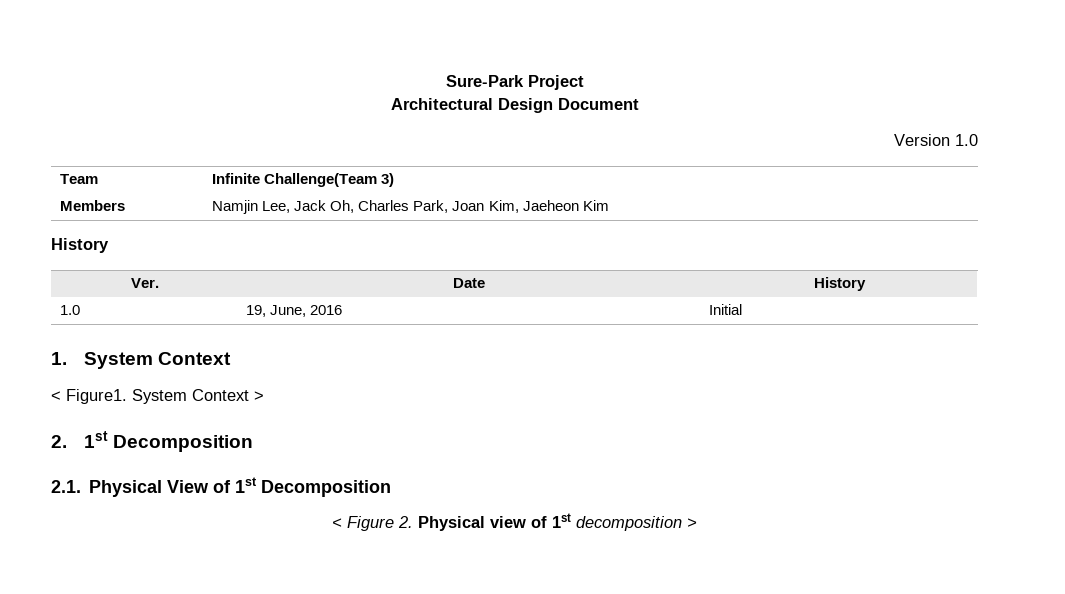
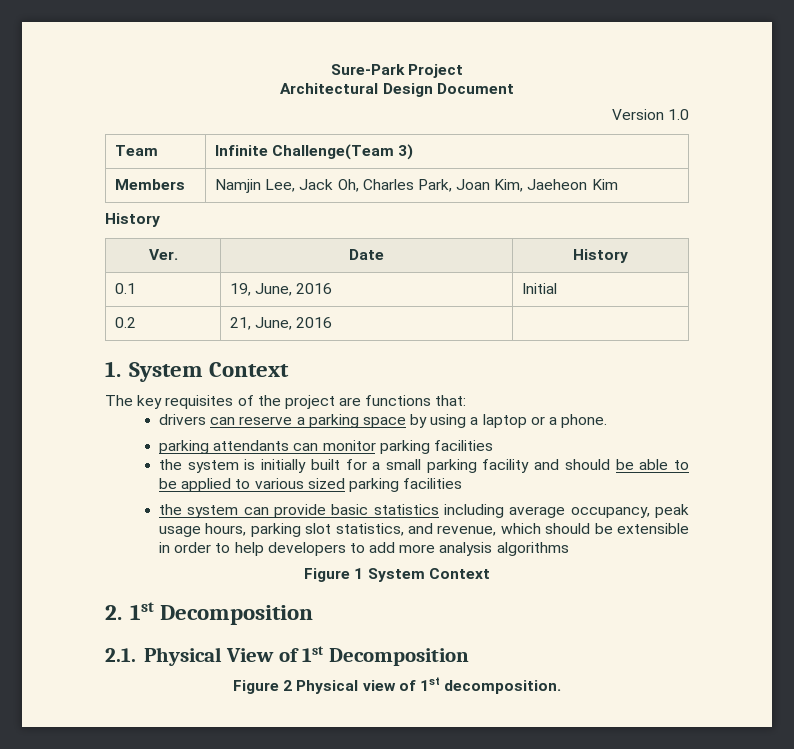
[60,305,81,315] 1.0 -> [114,283,136,294] 0.1
(743, 309) none -> [114,317,136,328] [229,317,333,330] // 0.2 | 21, June, 2016 |
[51,389,264,404] < Figure1. System Context > -> [105,395,467,409] [158,414,608,428] [158,440,493,454] [158,459,689,473] [158,478,463,492] [158,504,690,518] [158,523,689,537] [158,542,569,556] [304,568,490,582] The key requisites of the project are functions that: // drivers can reserve a parking space by using a laptop or a phone. // parking attendants can monitor parking facilities // the system is initially built for a small parking facility and should be able to be applied to various sized parking facilities // the system can provide basic statistics including average occupancy, peak usage hours, parking slot statistics, and revenue, which should be extensible in order to help developers to add more analysis algorithms // Figure 1 System Context
[332,516,413,531] < Figure 2. -> [232,680,293,694] Figure 2
[576,516,697,531] decomposition > -> [444,680,562,694] decomposition.

